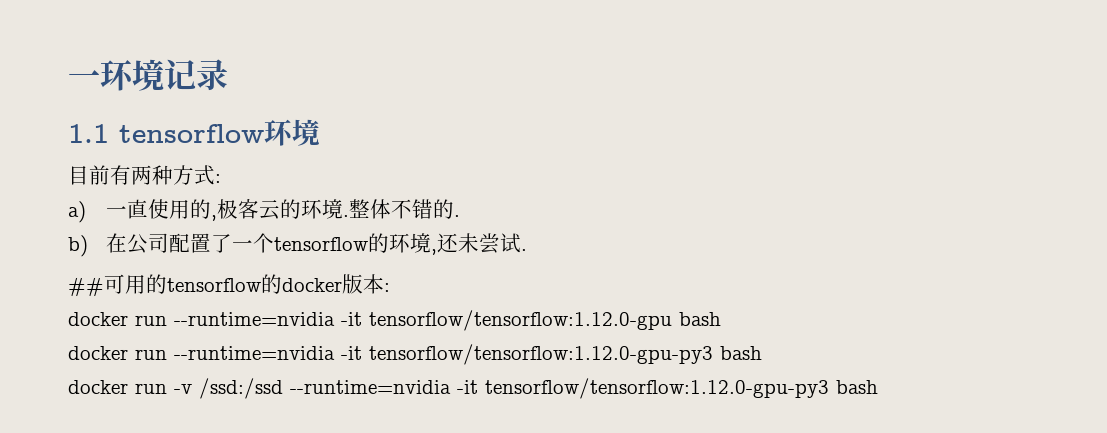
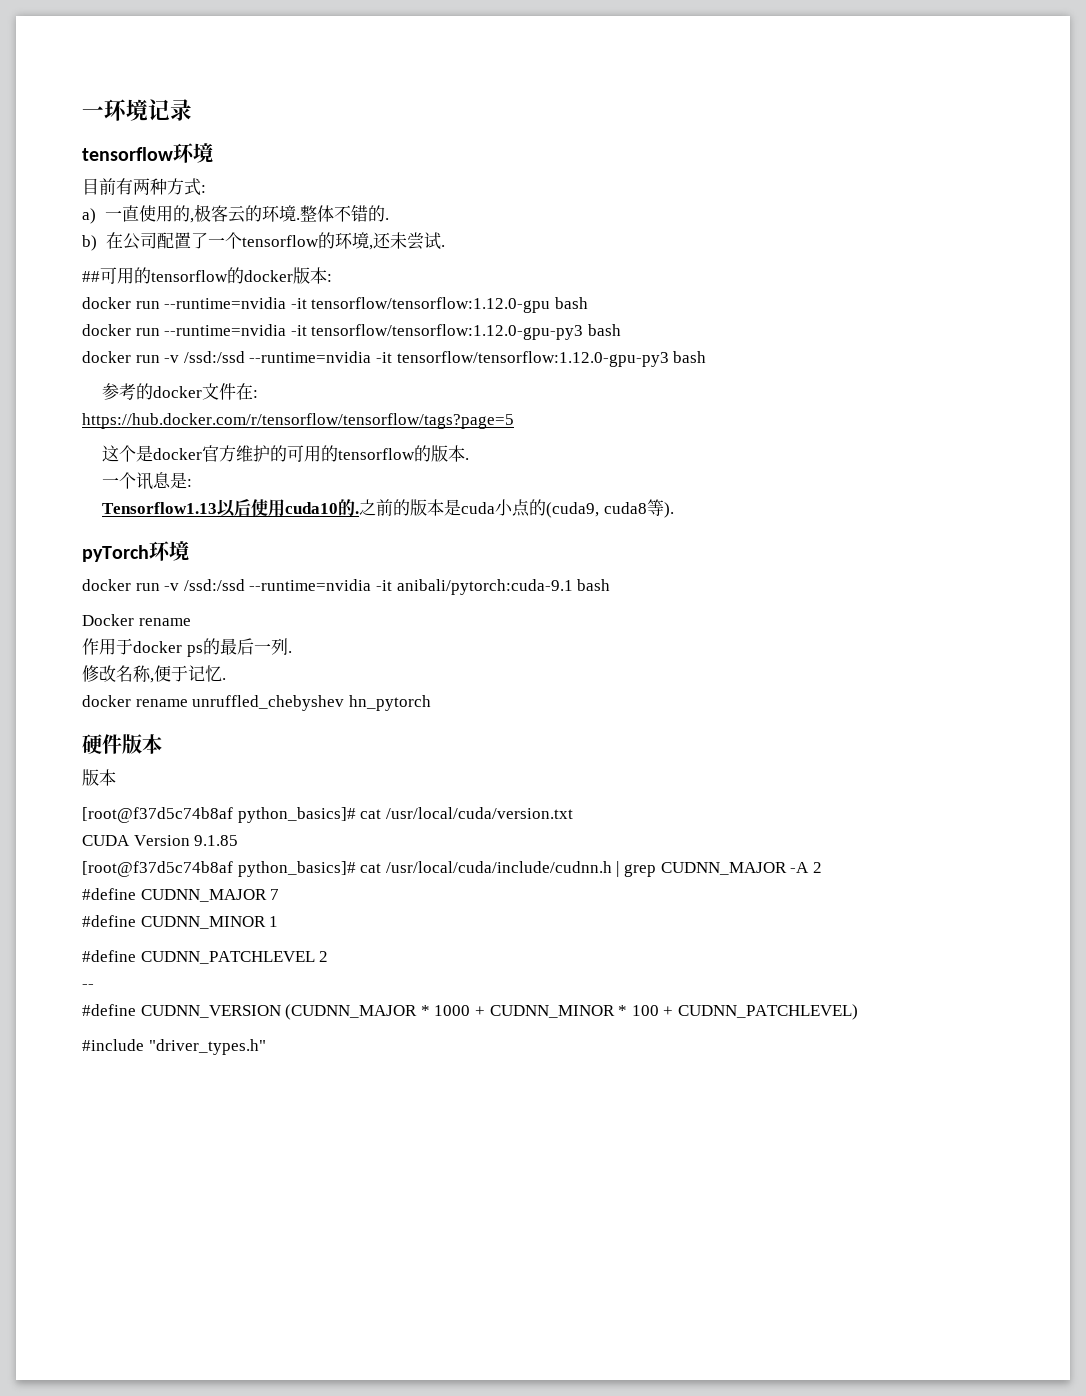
[68,124,109,143] 1.1 -> (192, 110) none
(878, 387) none -> [102,383,259,400] [82,413,514,429] [102,445,470,462] [102,472,193,490] [102,499,674,518] [82,541,189,562] [82,579,611,595] [82,614,191,626] [82,638,292,657] [82,665,226,683] [82,695,431,711] [82,734,162,754] [82,769,116,786] [82,807,573,823] [82,835,239,846] [82,861,822,877] [82,888,280,902] [82,915,279,929] [82,950,329,964] [82,984,94,989] [82,1004,858,1020] [82,1039,266,1055] // 参考的docker文件在: // https://hub.docker.com/r/tensorflow/tensorflow/tags?page=5 // 这个是docker官方维护的可用的tensorflow的版本. // 一个讯息是: // Tensorflow1.13以后使用cuda10的.之前的版本是cuda小点的(cuda9, cuda8等). // pyTorch环境 // docker run -v /ssd:/ssd --runtime=nvidia -it anibali/pytorch:cuda-9.1 bash // Docker rename // 作用于docker ps的最后一列. // 修改名称,便于记忆. // docker rename unruffled_chebyshev hn_pytorch // 硬件版本 // 版本 // [root@f37d5c74b8af python_basics]# cat /usr/local/cuda/version.txt // CUDA Version 9.1.85 // [root@f37d5c74b8af python_basics]# cat /usr/local/cuda/include/cudnn.h | grep CUDNN_MAJOR -A 2 // #define CUDNN_MAJOR 7 // #define CUDNN_MINOR 1 // #define CUDNN_PATCHLEVEL 2 // -- // #define CUDNN_VERSION (CUDNN_MAJOR * 1000 + CUDNN_MINOR * 100 + CUDNN_PATCHLEVEL) // #include "driver_types.h"

